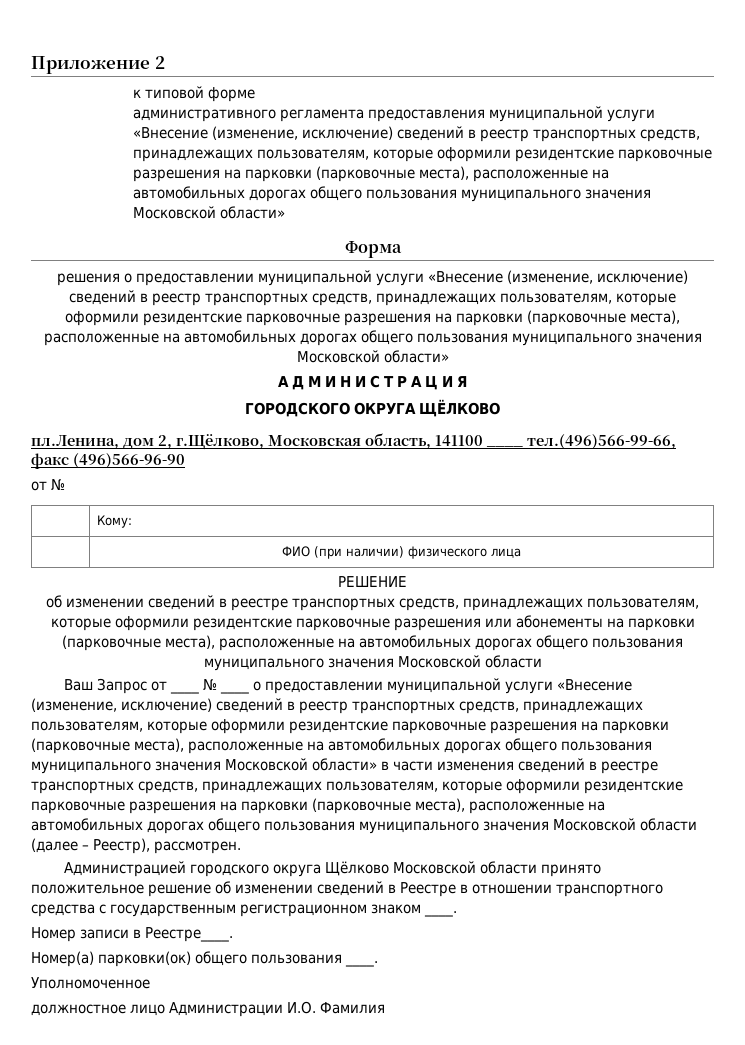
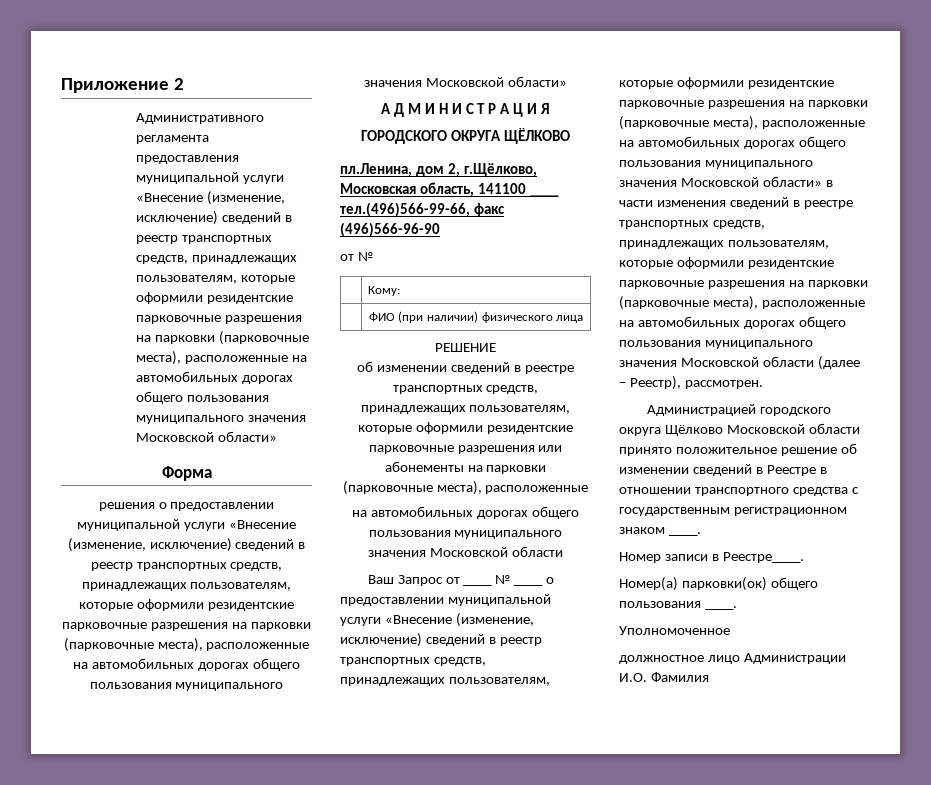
[133,86,256,102] [133,109,277,122] к типовой форме // административного -> [136,113,265,124] Административного
(334, 644) none -> (589, 489) //

